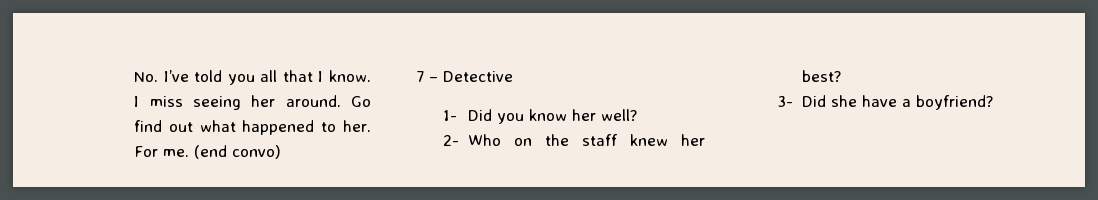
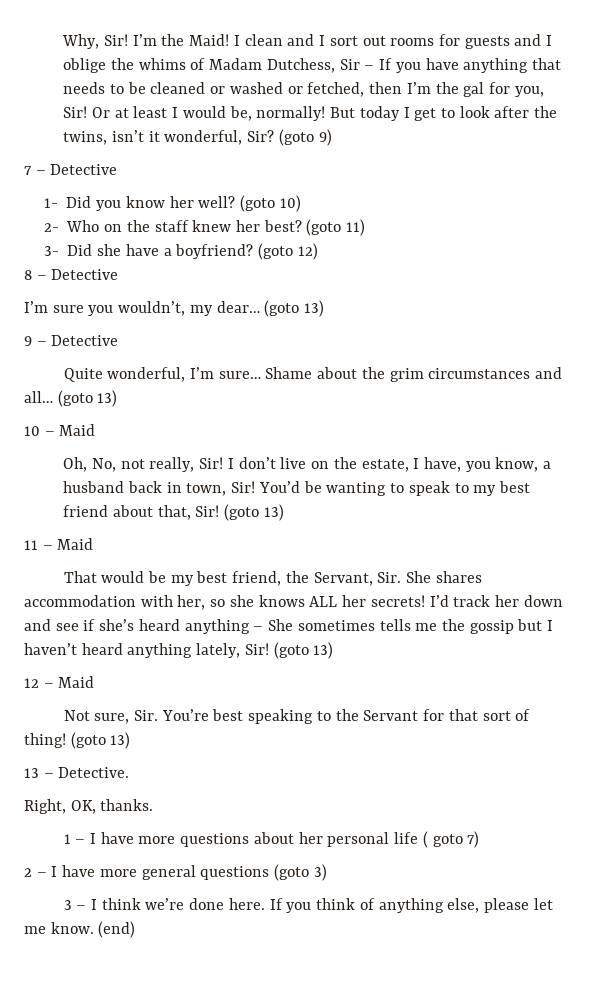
[134,70,372,85] [134,95,371,110] [134,120,371,135] [134,145,282,159] No. I’ve told you all that I know. I miss seeing her around. Go find out what happened to her. For me. (end convo) -> [62,34,553,49] [63,58,561,73] [63,82,544,97] [63,106,558,121] [63,129,332,146] Why, Sir! I’m the Maid! I clean and I sort out rooms for guests and I oblige the whims of Madam Dutchess, Sir – If you have anything that needs to be cleaned or washed or fetched, then I’m the gal for you, Sir! Or at least I would be, normally! But today I get to look after the twins, isn’t it wonderful, Sir? (goto 9)
(638, 115) none -> [240,195,301,212] (goto 10)
(842, 76) none -> [306,219,366,236] (goto 11)
(994, 102) none -> [258,243,318,260] [24,269,119,280] [24,300,325,317] [24,335,119,346] [63,367,563,382] [24,390,118,407] [24,424,96,436] [63,457,552,472] [63,481,530,496] [63,504,284,521] [24,538,94,550] [63,571,482,586] [24,595,563,610] [24,619,554,634] [24,642,334,659] [24,676,95,688] [63,709,531,724] [24,732,131,749] [24,767,130,778] [24,799,154,814] [63,831,480,848] [24,864,327,881] [63,898,553,913] [24,921,136,938] (goto 12) // 8 – Detective // I’m sure you wouldn’t, my dear… (goto 13) // 9 – Detective // Quite wonderful, I’m sure… Shame about the grim circumstances and all… (goto 13) // 10 – Maid // Oh, No, not really, Sir! I don’t live on the estate, I have, you know, a husband back in town, Sir! You’d be wanting to speak to my best friend about that, Sir! (goto 13) // 11 – Maid // That would be my best friend, the Servant, Sir. She shares accommodation with her, so she knows ALL her secrets! I’d track her down and see if she’s heard anything – She sometimes tells me the gossip but I haven’t heard anything lately, Sir! (goto 13) // 12 – Maid // Not sure, Sir. You’re best speaking to the Servant for that sort of thing! (goto 13) // 13 – Detective. // Right, OK, thanks. // 1 – I have more questions about her personal life ( goto 7) // 2 – I have more general questions (goto 3) // 3 – I think we’re done here. If you think of anything else, please let me know. (end)

